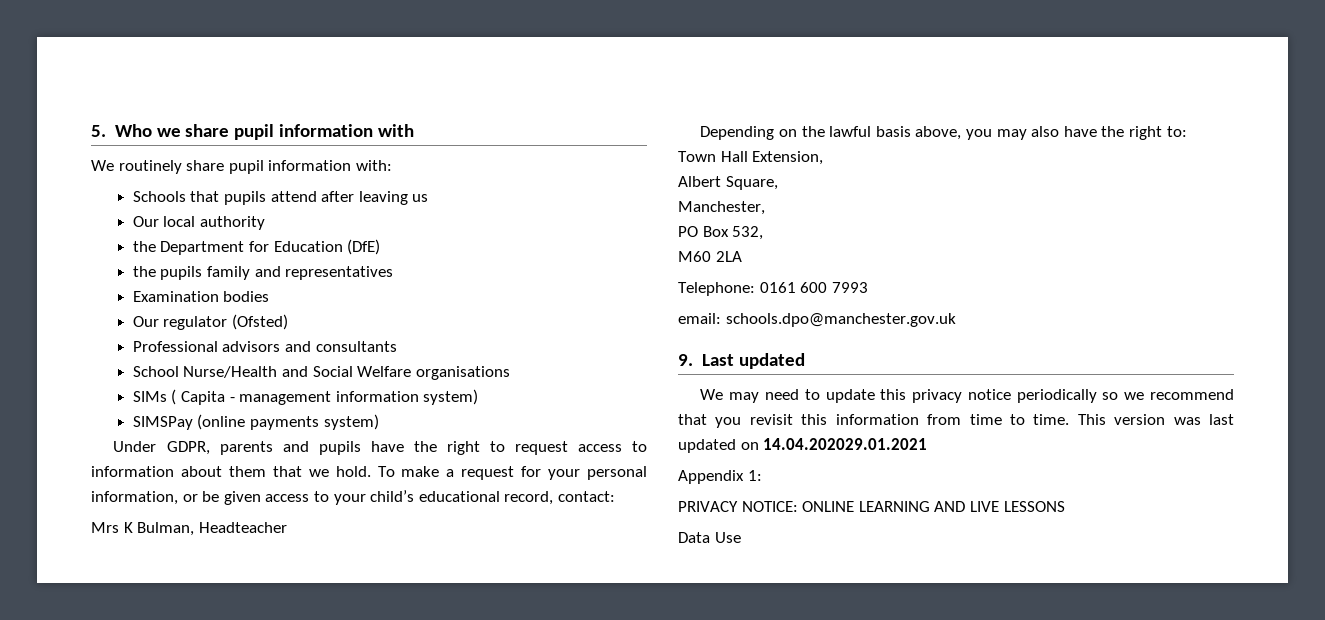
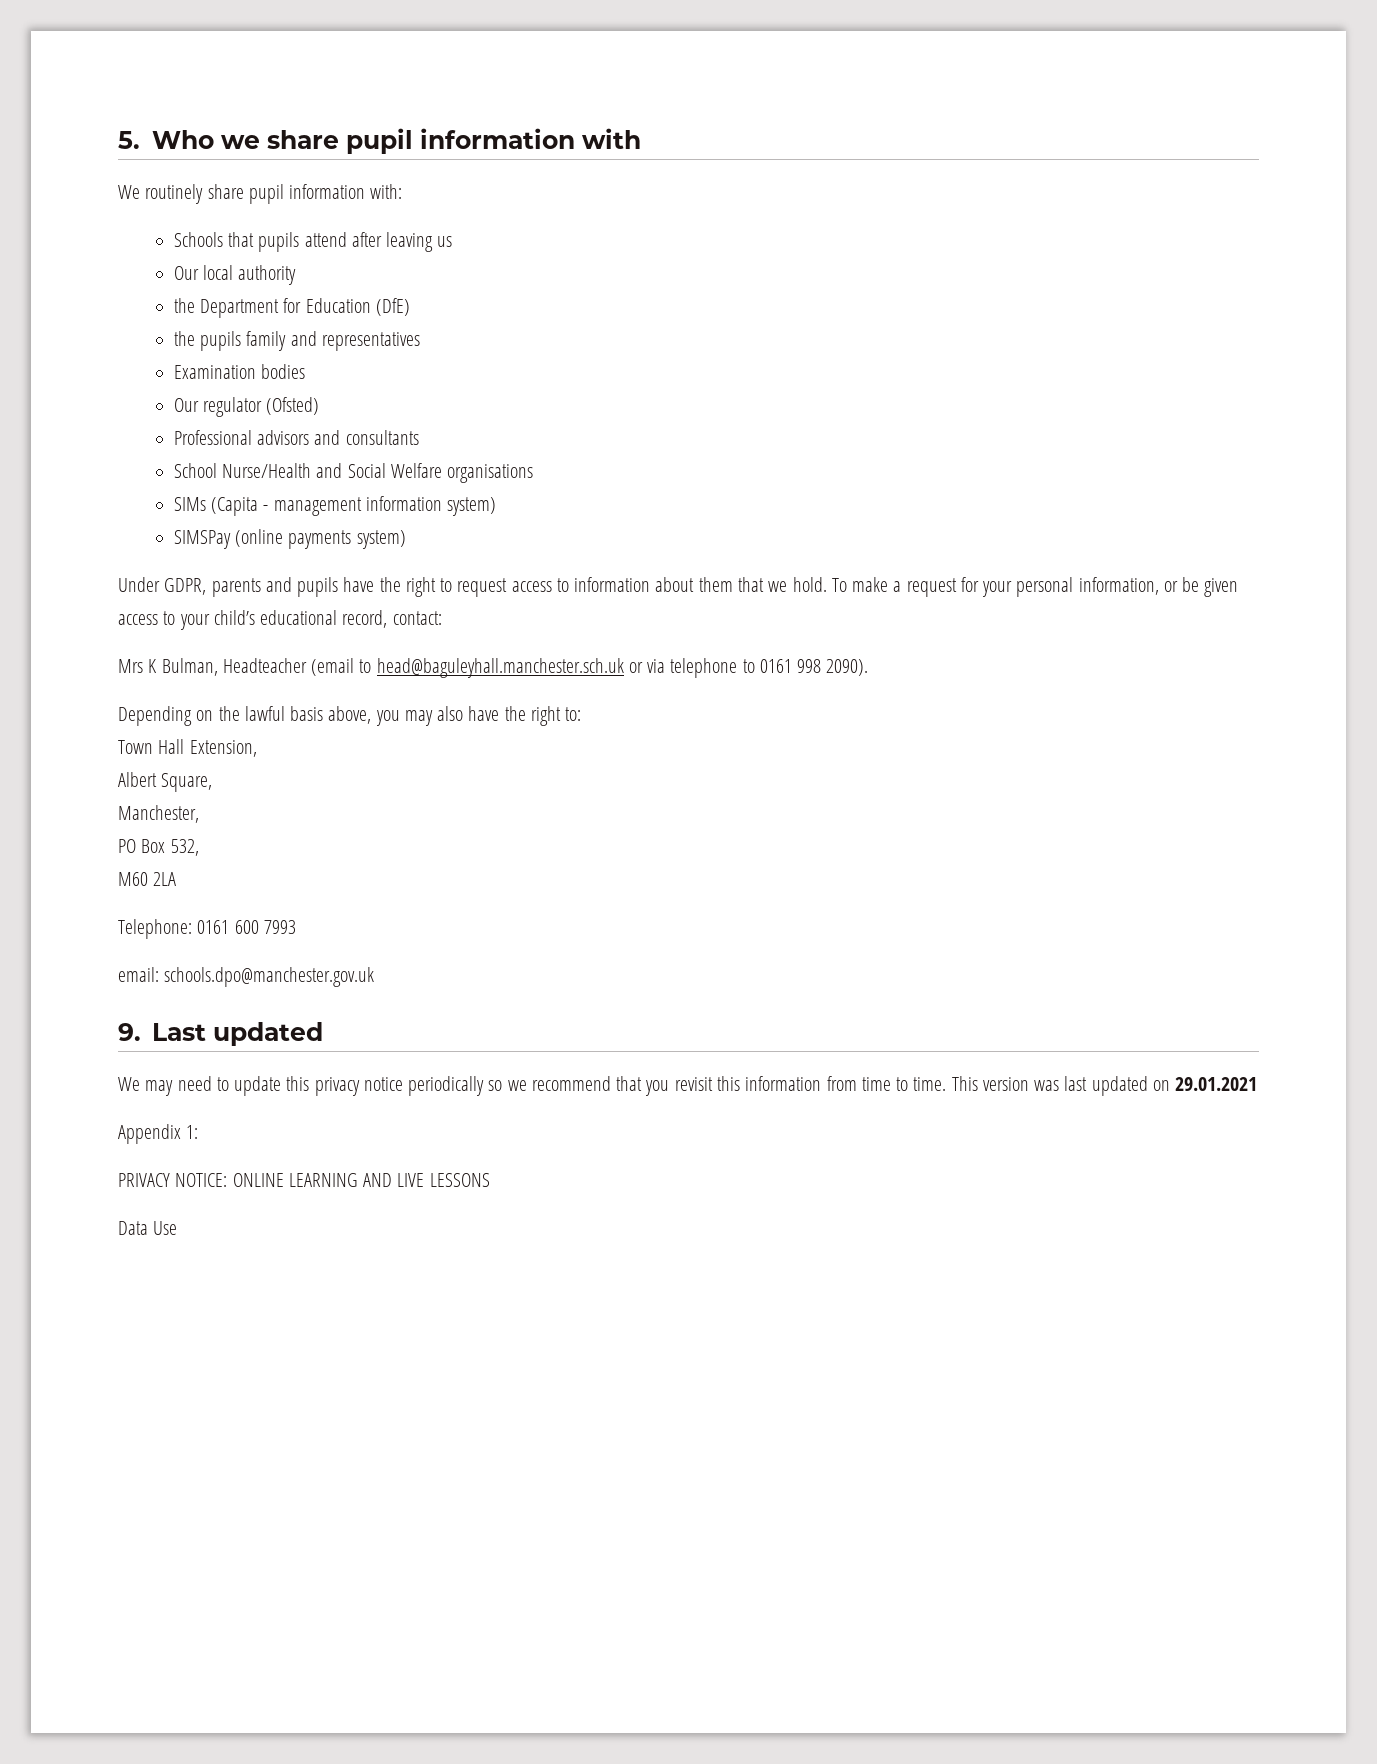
[171,389,225,405] ( Capita -> [211,497,259,516] (Capita
(287, 527) none -> [311,658,869,678] (email to head@baguleyhall.manchester.sch.uk or via telephone to 0161 998 2090).
[763,438,928,450] 14.04.202029.01.2021 -> [1175,1077,1258,1091] 29.01.2021

